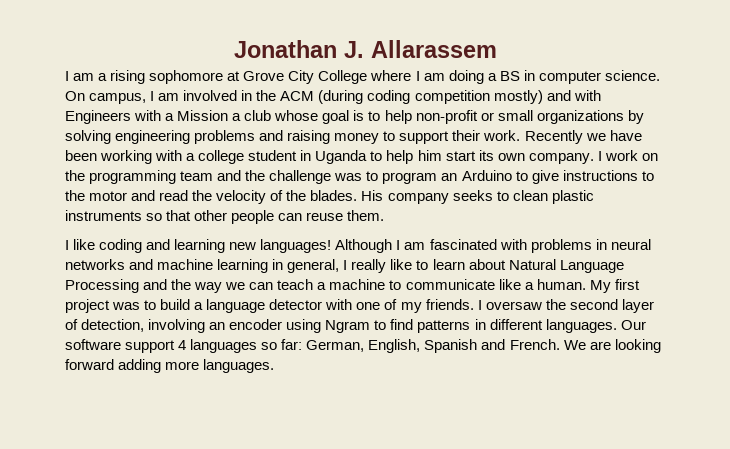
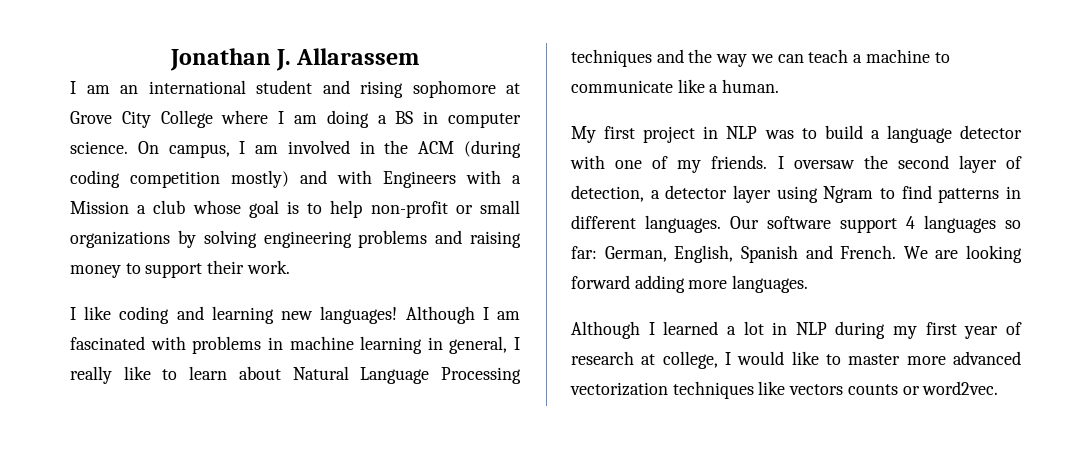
[98,73,108,81] a -> [120,80,350,94] an international student and
[524,130,642,144] [65,150,658,164] [65,170,654,184] [65,190,594,204] [65,210,385,224] Recently we have been working with a college student in Uganda to help him start its own company. I work on the programming team and the challenge was to program an Arduino to give instructions to the motor and read the velocity of the blades. His company seeks to clean plastic instruments so that other people can reuse them. -> (290, 267) none
[610,239,651,250] [65,259,154,270] neural networks and -> (283, 343) none
(139, 286) none -> [571,49,652,67] techniques
(586, 284) none -> (780, 86) //
(110, 306) none -> [703,126,758,139] in NLP
[148,319,283,333] involving an encoder -> [650,185,771,203] a detector layer
(275, 366) none -> [571,321,1022,339] [571,351,1021,369] [570,381,999,399] // Although I learned a lot in NLP during my first year of research at college, I would like to master more advanced vectorization techniques like vectors counts or word2vec.

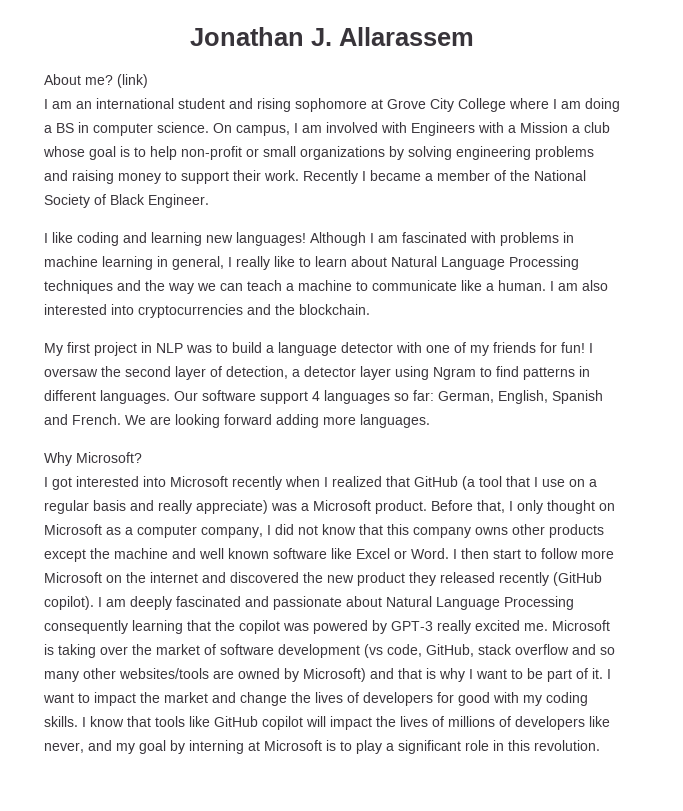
(420, 56) none -> [44,74,148,88] // About me? (link)
[359,140,521,158] [70,170,327,188] in the ACM (during coding competition mostly) and -> (378, 127) none
(290, 267) none -> [303,170,586,184] [44,194,209,208] Recently I became a member of the National Society of Black Engineer.
(780, 86) none -> [550,280,608,291] [44,304,370,318] I am also interested into cryptocurrencies and the blockchain.
[711,155,768,169] friends. -> [493,342,585,353] friends for fun!
[571,321,1022,339] [571,351,1021,369] [570,381,999,399] Although I learned a lot in NLP during my first year of research at college, I would like to master more advanced vectorization techniques like vectors counts or word2vec. -> [44,452,142,466] [44,476,597,490] [44,500,615,514] [44,524,604,538] [44,548,614,562] [44,572,602,586] [44,596,574,610] [44,620,610,634] [44,644,615,658] [44,668,611,682] [43,692,588,706] [44,716,610,730] [44,740,600,754] Why Microsoft? // I got interested into Microsoft recently when I realized that GitHub (a tool that I use on a regular basis and really appreciate) was a Microsoft product. Before that, I only thought on Microsoft as a computer company, I did not know that this company owns other products except the machine and well known software like Excel or Word. I then start to follow more Microsoft on the internet and discovered the new product they released recently (GitHub copilot). I am deeply fascinated and passionate about Natural Language Processing consequently learning that the copilot was powered by GPT-3 really excited me. Microsoft is taking over the market of software development (vs code, GitHub, stack overflow and so many other websites/tools are owned by Microsoft) and that is why I want to be part of it. I want to impact the market and change the lives of developers for good with my coding skills. I know that tools like GitHub copilot will impact the lives of millions of developers like never, and my goal by interning at Microsoft is to play a significant role in this revolution.

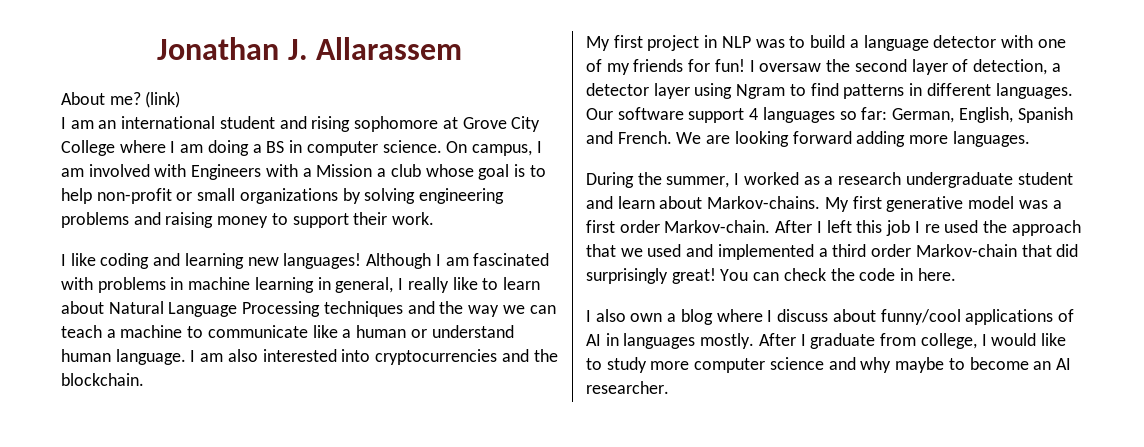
[303,170,586,184] [44,194,209,208] Recently I became a member of the National Society of Black Engineer. -> (435, 218) none
[498,280,546,291] human. -> [356,325,514,338] [61,349,186,365] human or understand human language.
[44,452,142,466] [44,476,597,490] [44,500,615,514] [44,524,604,538] [44,548,614,562] [44,572,602,586] [44,596,574,610] [44,620,610,634] [44,644,615,658] [44,668,611,682] [43,692,588,706] [44,716,610,730] [44,740,600,754] Why Microsoft? // I got interested into Microsoft recently when I realized that GitHub (a tool that I use on a regular basis and really appreciate) was a Microsoft product. Before that, I only thought on Microsoft as a computer company, I did not know that this company owns other products except the machine and well known software like Excel or Word. I then start to follow more Microsoft on the internet and discovered the new product they released recently (GitHub copilot). I am deeply fascinated and passionate about Natural Language Processing consequently learning that the copilot was powered by GPT-3 really excited me. Microsoft is taking over the market of software development (vs code, GitHub, stack overflow and so many other websites/tools are owned by Microsoft) and that is why I want to be part of it. I want to impact the market and change the lives of developers for good with my coding skills. I know that tools like GitHub copilot will impact the lives of millions of developers like never, and my goal by interning at Microsoft is to play a significant role in this revolution. -> [586,172,1073,188] [586,196,1062,212] [586,220,1081,236] [586,244,1079,260] [586,268,956,284] [586,309,1074,325] [586,333,1066,349] [586,357,1071,373] [586,381,669,394] During the summer, I worked as a research undergraduate student and learn about Markov-chains. My first generative model was a first order Markov-chain. After I left this job I re used the approach that we used and implemented a third order Markov-chain that did surprisingly great! You can check the code in here. // I also own a blog where I discuss about funny/cool applications of AI in languages mostly. After I graduate from college, I would like to study more computer science and why maybe to become an AI researcher.

